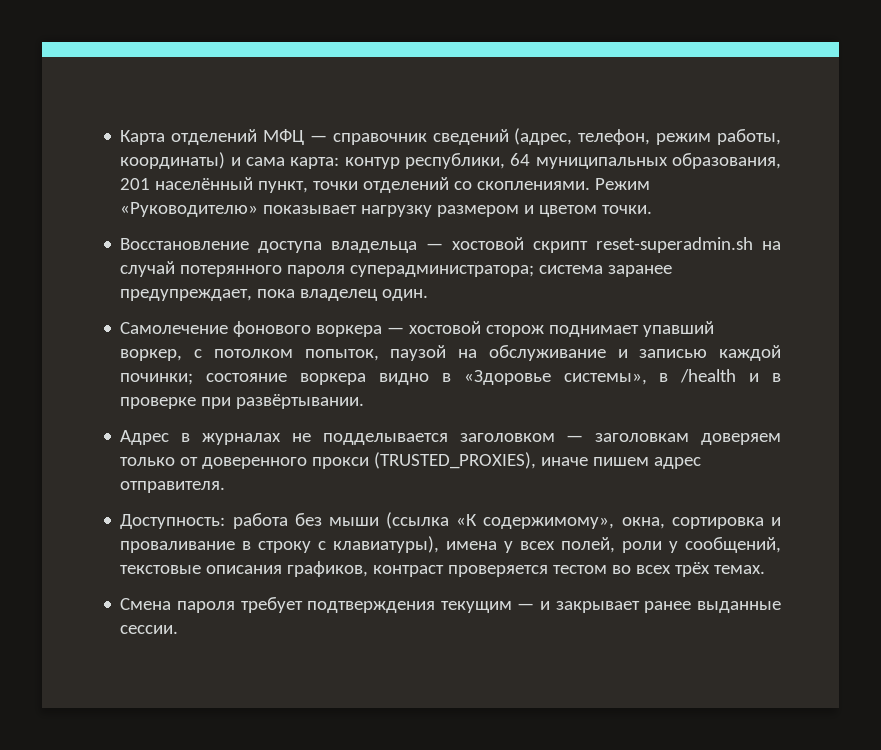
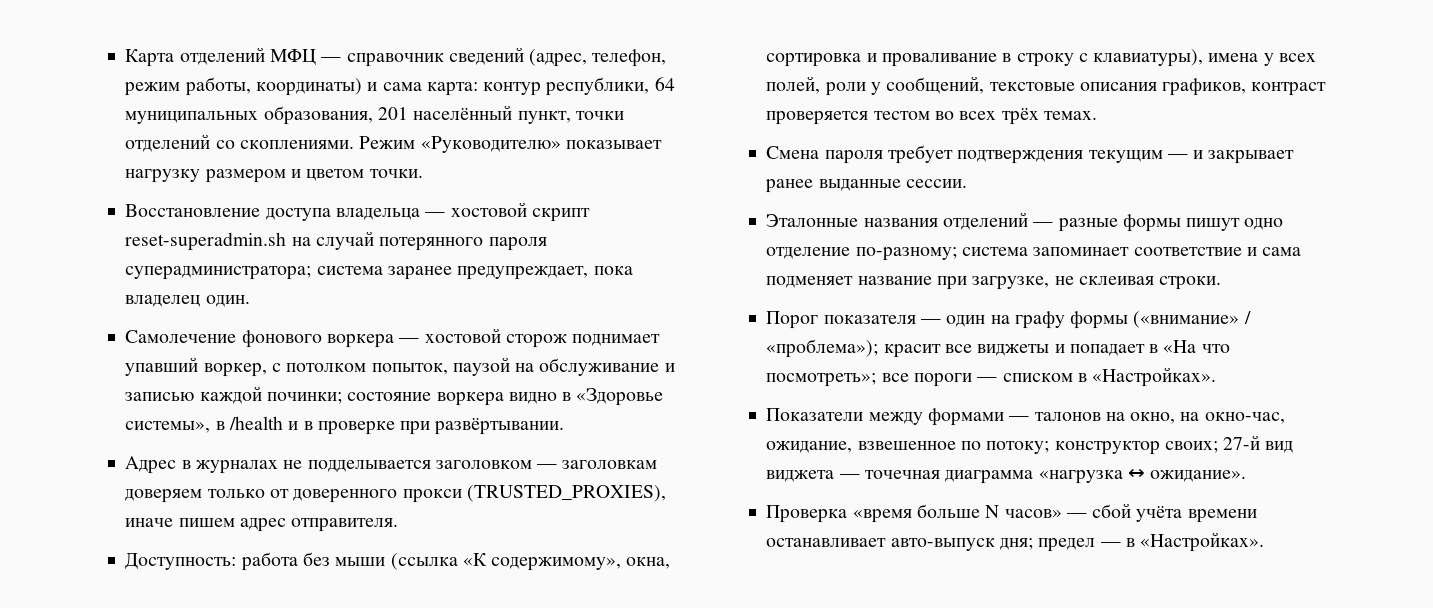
(179, 629) none -> [766,212,1284,232] [766,247,1302,261] [766,276,1222,290] [766,311,1251,329] [766,339,1230,358] [766,367,1217,387] [766,408,1285,426] [766,435,1294,455] [766,469,1247,484] [766,503,1257,523] [766,532,1265,552] // Эталонные названия отделений — разные формы пишут одно отделение по-разному; система запоминает соответствие и сама подменяет название при загрузке, не склеивая строки. // Порог показателя — один на графу формы («внимание» / «проблема»); красит все виджеты и попадает в «На что посмотреть»; все пороги — списком в «Настройках». // Показатели между формами — талонов на окно, на окно-час, ожидание, взвешенное по потоку; конструктор своих; 27-й вид виджета — точечная диаграмма «нагрузка ↔ ожидание». // Проверка «время больше N часов» — сбой учёта времени останавливает авто-выпуск дня; предел — в «Настройках».

